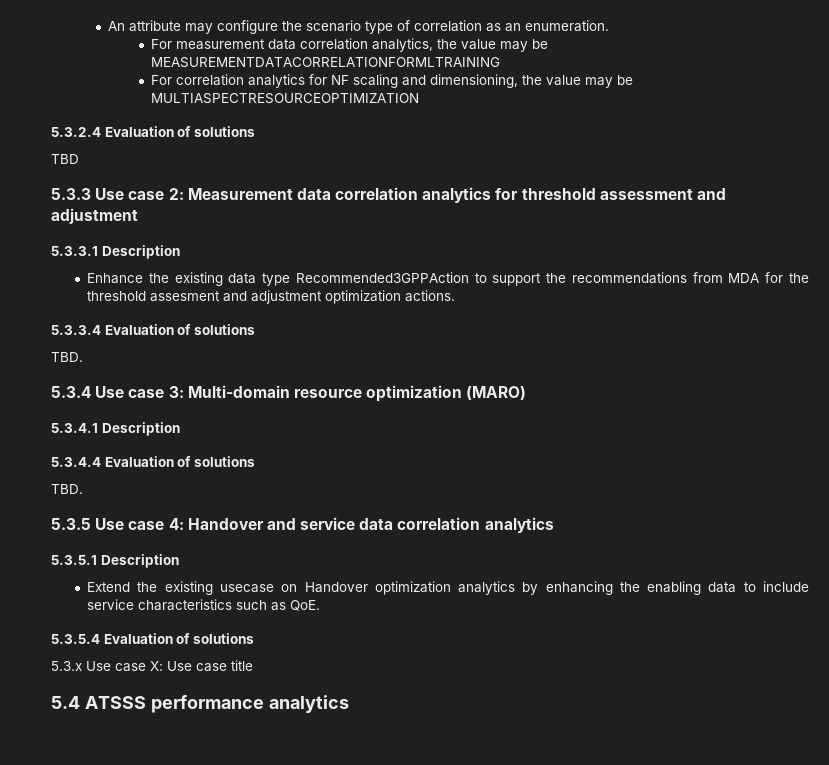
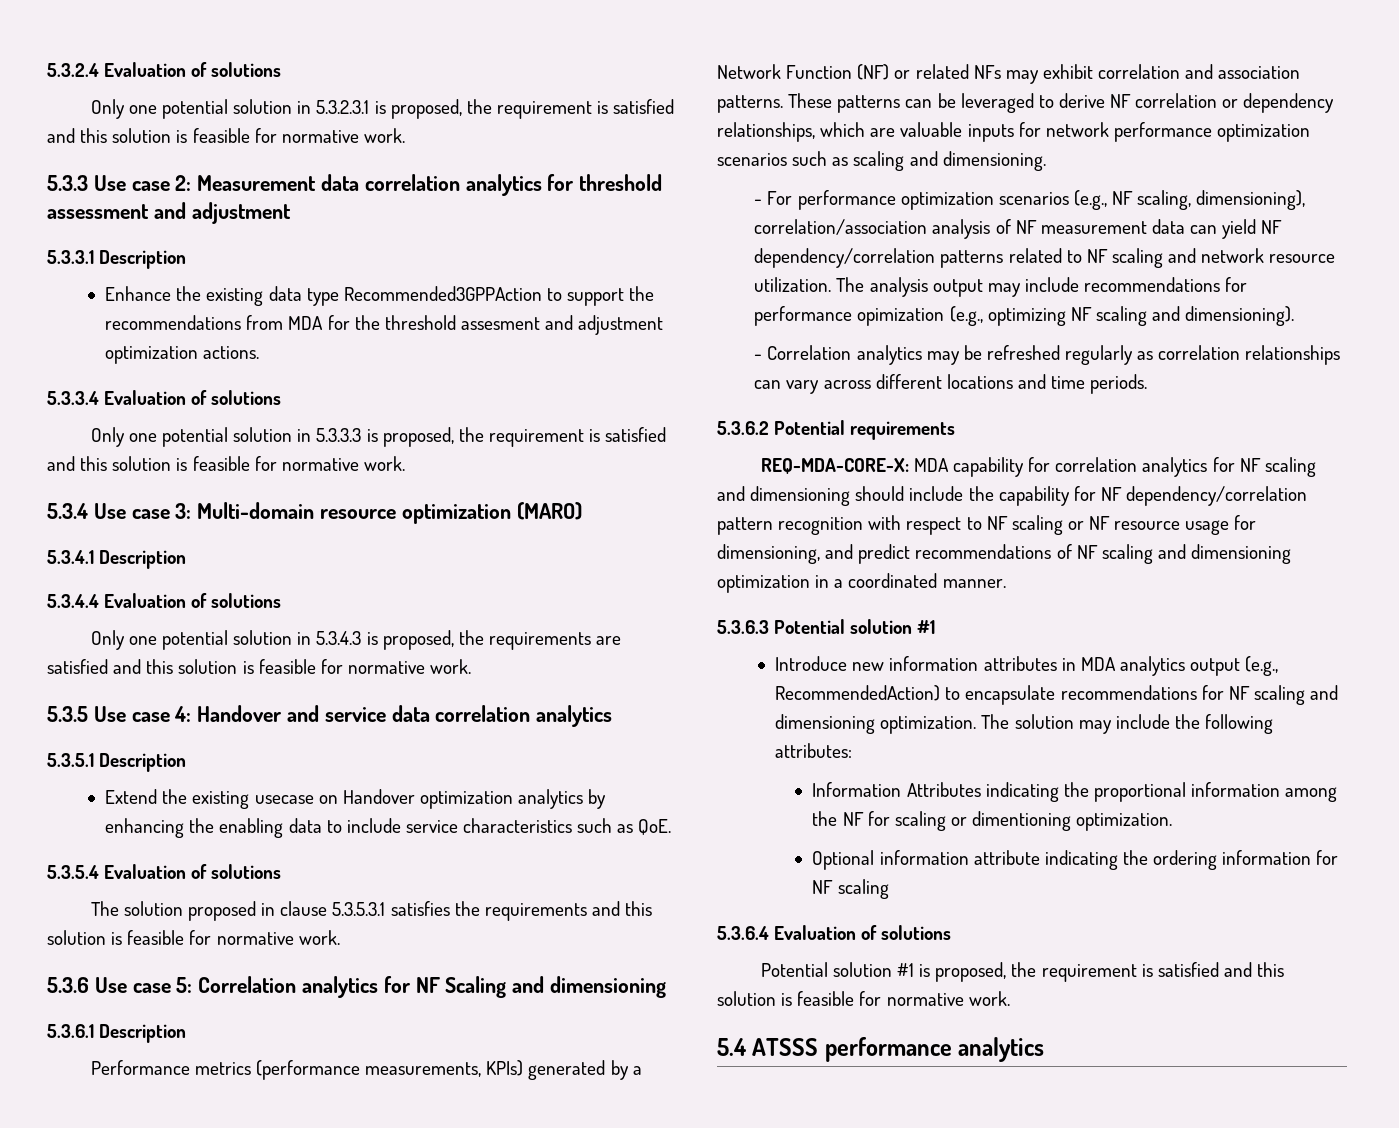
[108,20,610,34] [150,38,548,52] [150,57,500,68] [150,74,633,88] [150,93,419,104] [51,126,255,137] [51,154,79,164] An attribute may configure the scenario type of correlation as an enumeration. // For measurement data correlation analytics, the value may be MEASUREMENTDATACORRELATIONFORMLTRAINING // For correlation analytics for NF scaling and dimensioning, the value may be MULTIASPECTRESOURCEOPTIMIZATION // 5.3.2.4 Evaluation of solutions // TBD -> [47,62,282,77] [90,99,675,119] [47,128,405,143] 5.3.2.4 Evaluation of solutions // Only one potential solution in 5.3.2.3.1 is proposed, the requirement is satisfied and this solution is feasible for normative work.
[51,352,83,362] TBD. -> [90,427,667,447] [47,456,405,471] Only one potential solution in 5.3.3.3 is proposed, the requirement is satisfied and this solution is feasible for normative work.
[51,484,83,494] TBD. -> [90,630,622,650] [47,659,472,674] Only one potential solution in 5.3.4.3 is proposed, the requirements are satisfied and this solution is feasible for normative work.
[51,660,253,672] 5.3.x Use case X: Use case title -> [90,901,653,921] [47,930,340,945] [47,976,667,998] [47,1024,187,1043] [90,1060,642,1080] [717,64,1301,84] [717,93,1335,113] [717,122,1311,142] [717,151,1046,171] [754,190,1306,210] [754,219,1283,239] [754,248,1336,268] [754,277,1248,297] [754,306,1295,326] [754,345,1341,365] [754,374,1148,394] [717,420,956,440] [760,457,1316,477] [717,486,1308,506] [717,515,1257,535] [717,544,1292,564] [717,573,1006,593] [717,619,936,634] [775,656,1279,676] [775,685,1339,705] [775,714,1274,734] [775,743,853,758] [812,782,1338,802] [812,811,1173,831] [812,850,1339,870] [812,879,889,899] [717,925,952,940] [760,962,1285,982] [717,991,1010,1006] The solution proposed in clause 5.3.5.3.1 satisfies the requirements and this solution is feasible for normative work. // 5.3.6 Use case 5: Correlation analytics for NF Scaling and dimensioning // 5.3.6.1 Description // Performance metrics (performance measurements, KPIs) generated by a Network Function (NF) or related NFs may exhibit correlation and association patterns. These patterns can be leveraged to derive NF correlation or dependency relationships, which are valuable inputs for network performance optimization scenarios such as scaling and dimensioning. // - For performance optimization scenarios (e.g., NF scaling, dimensioning), correlation/association analysis of NF measurement data can yield NF dependency/correlation patterns related to NF scaling and network resource utilization. The analysis output may include recommendations for performance opimization (e.g., optimizing NF scaling and dimensioning). // - Correlation analytics may be refreshed regularly as correlation relationships can vary across different locations and time periods. // 5.3.6.2 Potential requirements // REQ-MDA-CORE-X: MDA capability for correlation analytics for NF scaling and dimensioning should include the capability for NF dependency/correlation pattern recognition with respect to NF scaling or NF resource usage for dimensioning, and predict recommendations of NF scaling and dimensioning optimization in a coordinated manner. // 5.3.6.3 Potential solution #1 // Introduce new information attributes in MDA analytics output (e.g., RecommendedAction) to encapsulate recommendations for NF scaling and dimensioning optimization. The solution may include the following attributes: // Information Attributes indicating the proportional information among the NF for scaling or dimentioning optimization. // Optional information attribute indicating the ordering information for NF scaling // 5.3.6.4 Evaluation of solutions // Potential solution #1 is proposed, the requirement is satisfied and this solution is feasible for normative work.

